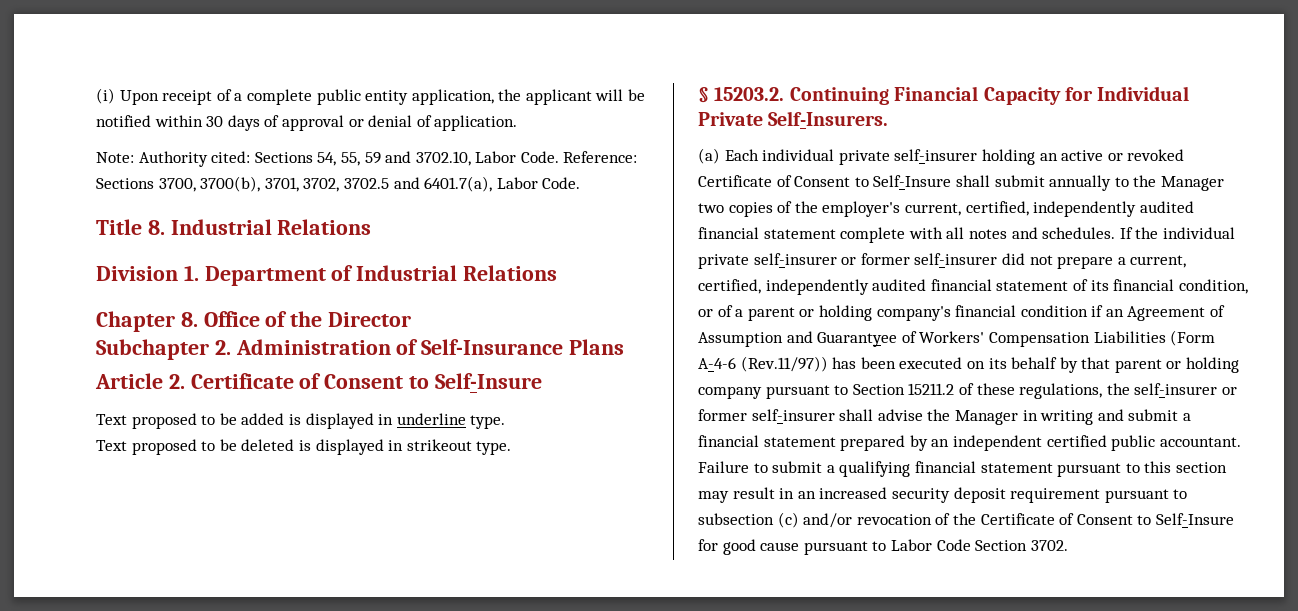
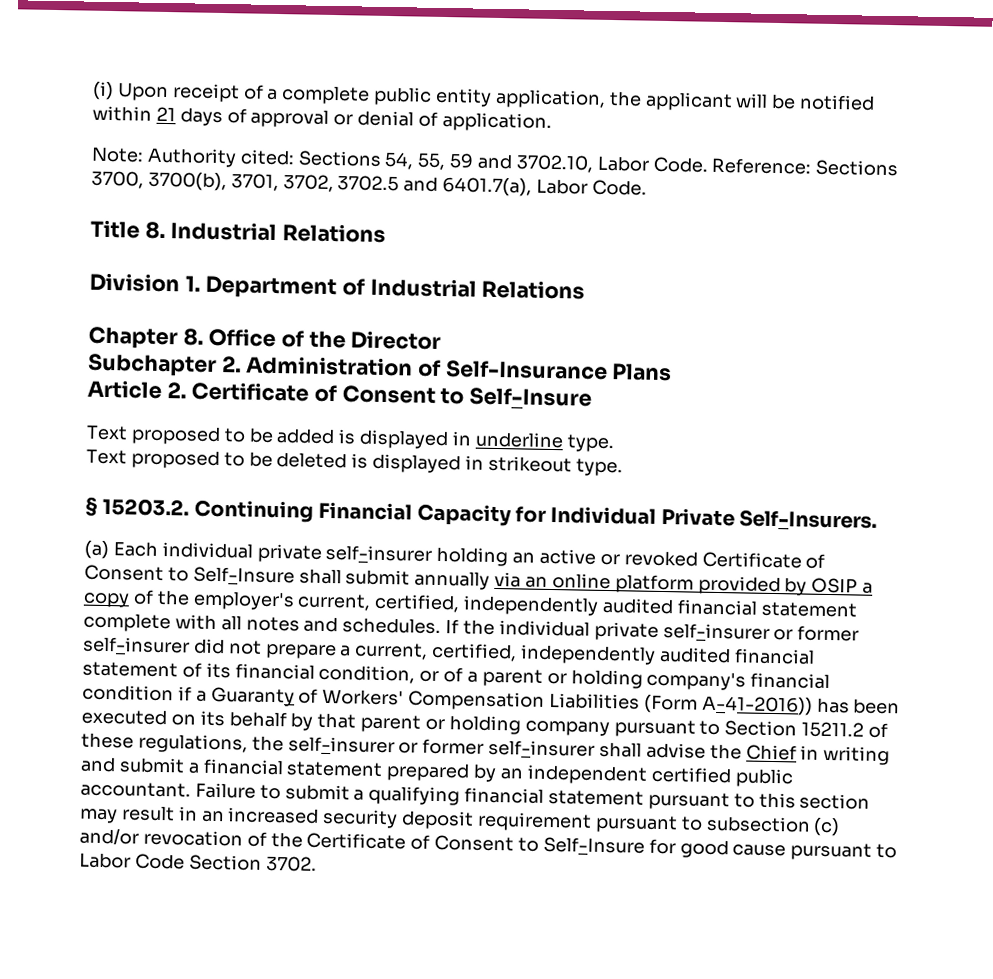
[206,116,224,127] 30 -> [155,106,176,122] 21
[1114,175,1224,191] [698,202,773,217] to the Manager two copies -> [494,571,874,596] [83,592,130,608] via an online platform provided by OSIP a copy
[1105,305,1226,321] [698,331,898,347] an Agreement of Assumption and Guarantyee -> [195,686,295,707] a Guaranty
[698,356,828,372] A-4-6 (Rev.11/97)) -> [701,695,813,716] A-41-2016))
[954,410,1018,425] Manager -> [745,744,797,761] Chief

